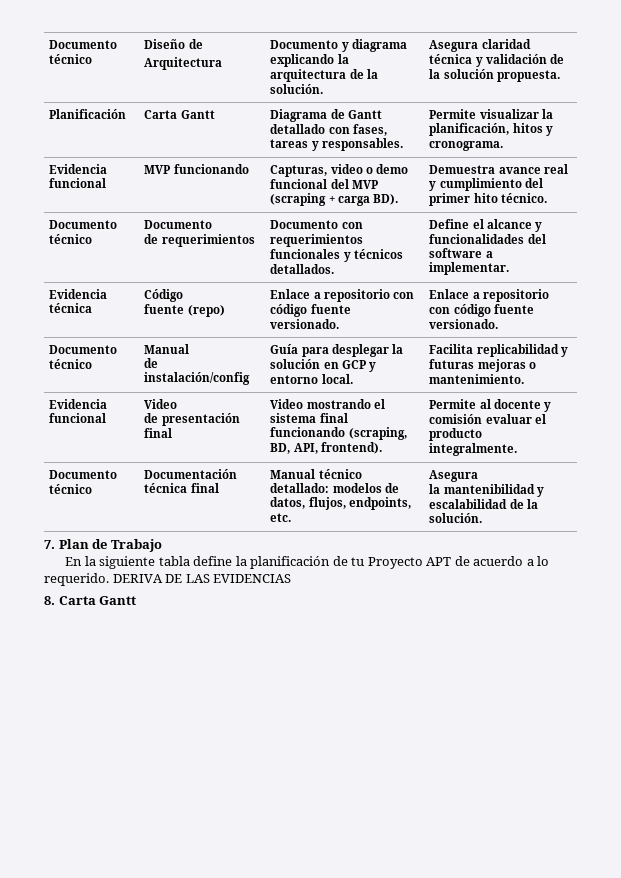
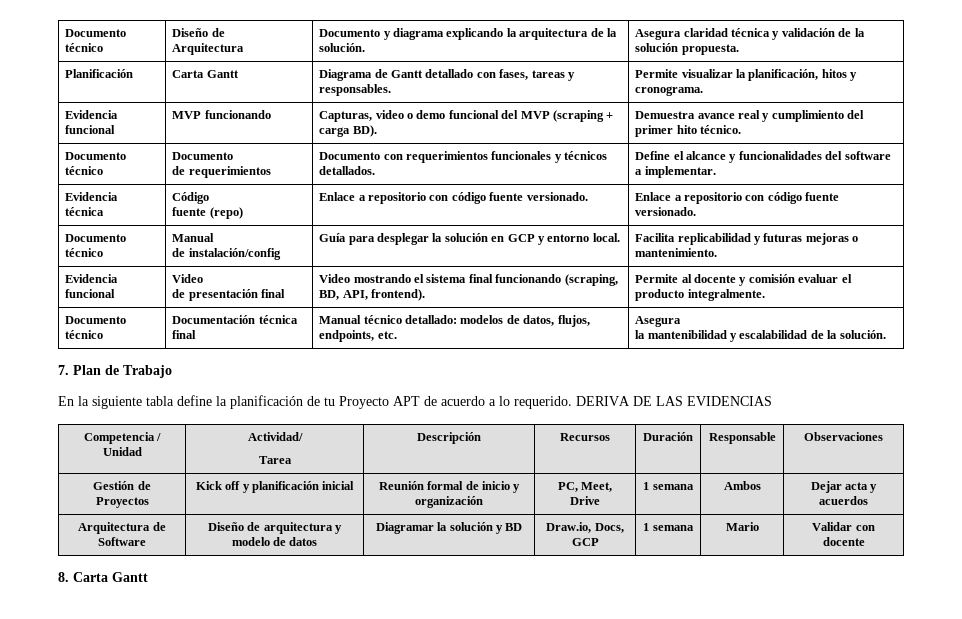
(292, 578) none -> [83,432,162,444] [102,447,142,456] [247,432,303,441] [258,456,292,464] [417,432,481,444] [560,433,610,441] [643,432,693,441] [708,432,776,444] [804,432,883,441] [93,481,151,490] [95,497,149,508] [195,481,355,493] [378,481,521,493] [415,496,483,508] [557,482,613,492] [570,496,600,505] [643,482,694,490] [723,481,761,490] [810,481,878,493] [819,496,868,505] [78,522,166,534] [98,537,146,546] [207,522,343,534] [231,537,318,546] [375,522,523,534] [546,522,624,533] [571,538,599,546] [643,523,694,531] [725,522,759,531] [812,522,875,531] [822,537,865,546] // Competencia / Unidad | Actividad/ // Tarea | Descripción | Recursos | Duración | Responsable | Observaciones // Gestión de Proyectos | Kick off y planificación inicial | Reunión formal de inicio y organización | PC, Meet, Drive | 1 semana | Ambos | Dejar acta y acuerdos // Arquitectura de Software | Diseño de arquitectura y modelo de datos | Diagramar la solución y BD | Draw.io, Docs, GCP | 1 semana | Mario | Validar con docente

